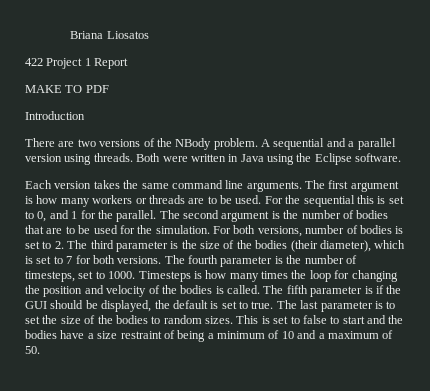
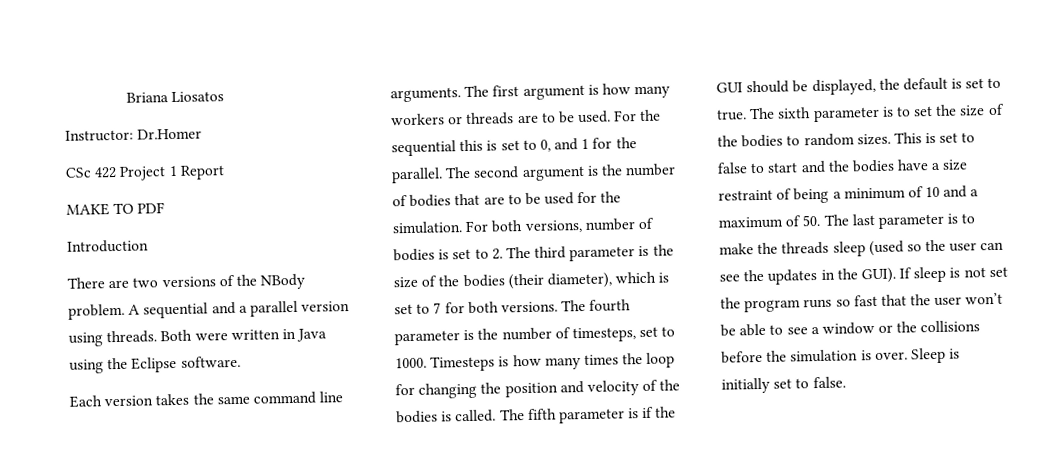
(149, 35) none -> [65,128,203,142] [65,167,92,178] Instructor: Dr.Homer // CSc
[300,300,319,309] last -> [777,107,812,119] sixth
(40, 350) none -> [823,213,976,229] [719,239,1005,257] [719,266,1008,285] [720,292,1004,313] [720,320,981,337] [721,347,961,364] [721,376,846,394] The last parameter is to make the threads sleep (used so the user can see the updates in the GUI). If sleep is not set the program runs so fast that the user won’t be able to see a window or the collisions before the simulation is over. Sleep is initially set to false.

